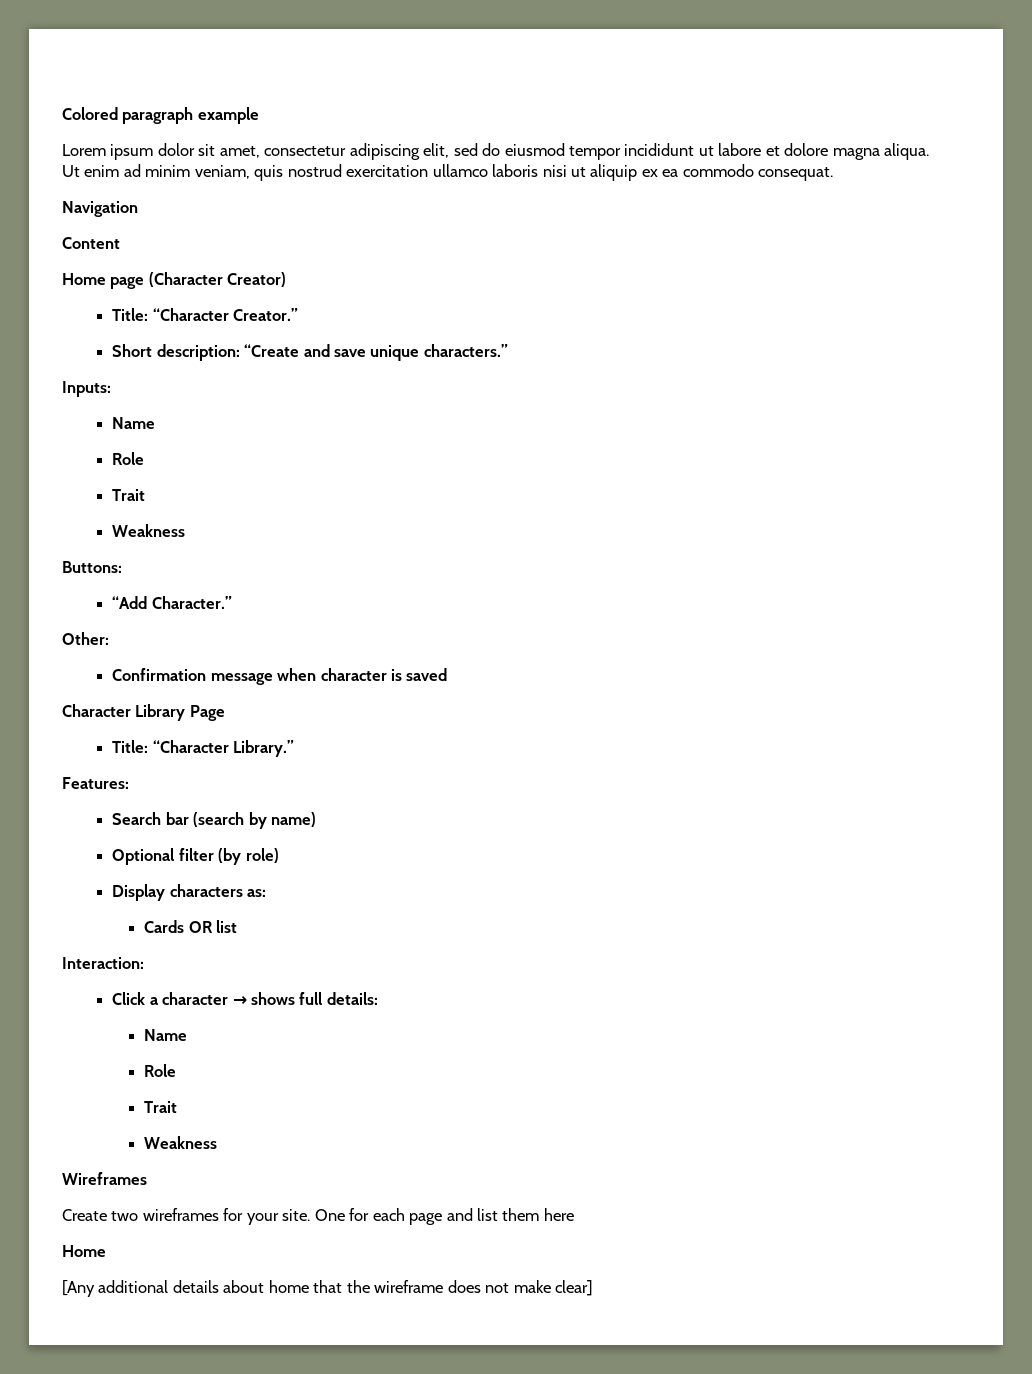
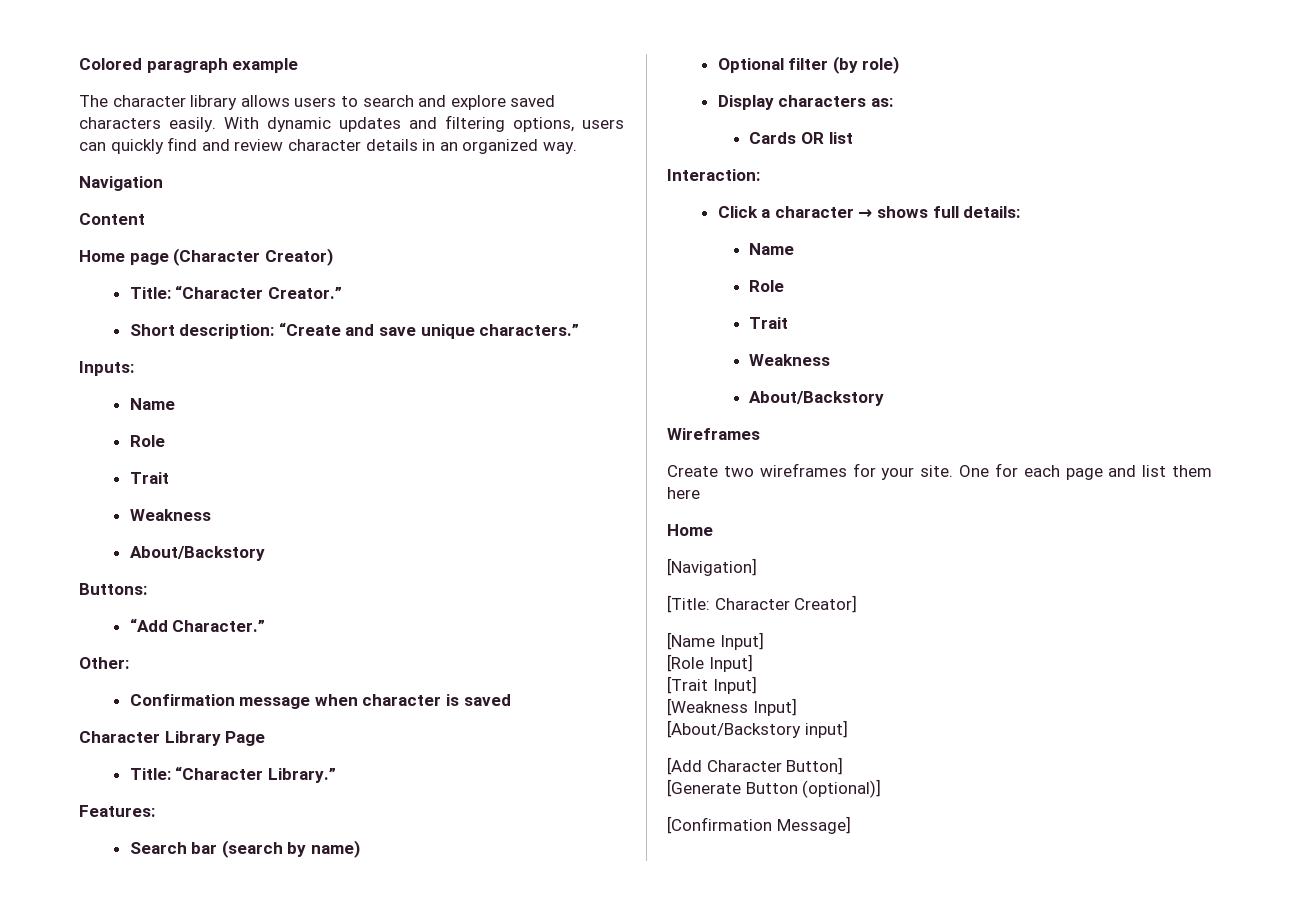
[62,143,930,160] [62,164,834,181] Lorem ipsum dolor sit amet, consectetur adipiscing elit, sed do eiusmod tempor incididunt ut labore et dolore magna aliqua. Ut enim ad minim veniam, quis nostrud exercitation ullamco laboris nisi ut aliquip ex ea commodo consequat. -> [79,95,556,110] [79,115,624,132] [79,137,577,154] The character library allows users to search and explore saved characters easily. With dynamic updates and filtering options, users can quickly find and review character details in an organized way.
(186, 530) none -> [129,546,265,561] // About/Backstory
(218, 1142) none -> [749,391,885,406] // About/Backstory
[62,1280,594,1297] [Any additional details about home that the wireframe does not make clear] -> [667,558,757,576] [667,595,858,613] [667,632,764,650] [667,654,753,672] [667,676,757,694] [667,698,797,716] [667,720,848,738] [667,757,844,775] [667,779,882,798] [667,816,851,834] [Navigation] // [Title: Character Creator] // [Name Input] // [Role Input] // [Trait Input] // [Weakness Input] // [About/Backstory input] // [Add Character Button] // [Generate Button (optional)] // [Confirmation Message]

